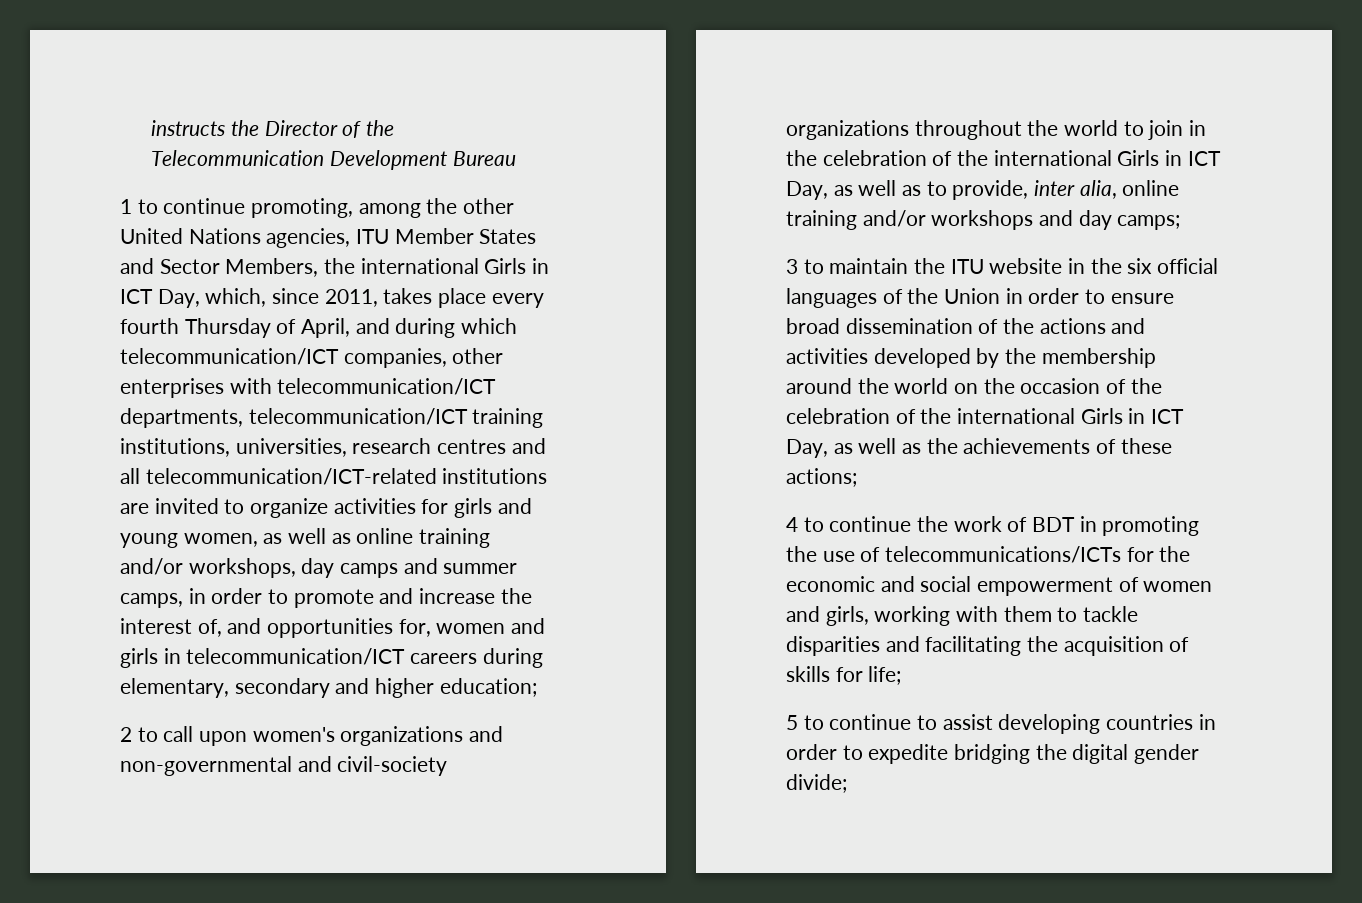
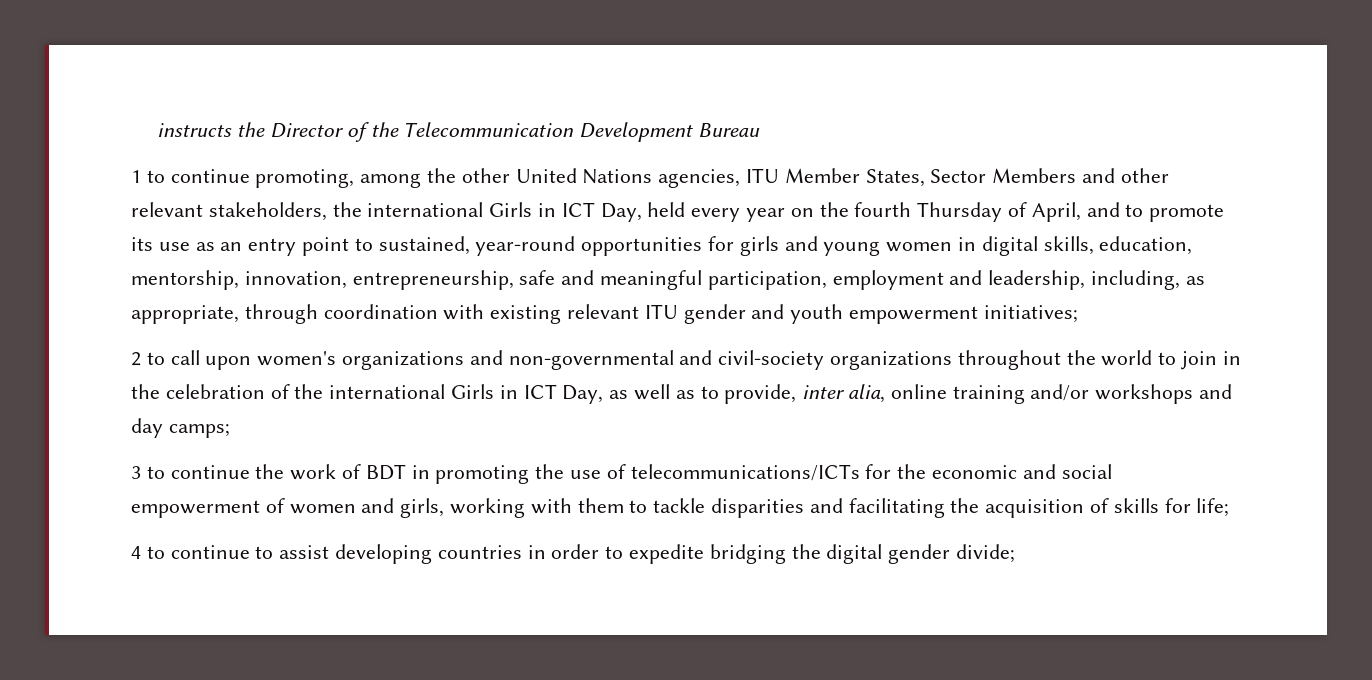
[479,229,537,244] [120,258,550,277] [120,288,544,308] States and Sector Members, the international Girls in ICT Day, which, since 2011, takes place every -> [865,168,1169,187] [131,202,849,222] States, Sector Members and other relevant stakeholders, the international Girls in ICT Day, held every year on the
[395,318,518,338] [120,348,504,368] [120,378,497,398] [120,408,544,428] [120,438,546,457] [120,468,548,485] [120,498,532,518] [120,528,491,548] [120,558,518,578] [120,588,532,608] [120,618,546,638] [120,648,543,668] [120,678,537,698] during which telecommunication/ICT companies, other enterprises with telecommunication/ICT departments, telecommunication/ICT training institutions, universities, research centres and all telecommunication/ICT-related institutions are invited to organize activities for girls and young women, as well as online training and/or workshops, day camps and summer camps, in order to promote and increase the interest of, and opportunities for, women and girls in telecommunication/ICT careers during elementary, secondary and higher education; -> [1125,204,1225,222] [131,236,1193,256] [131,270,1205,290] [131,304,1078,324] to promote its use as an entry point to sustained, year-round opportunities for girls and young women in digital skills, education, mentorship, innovation, entrepreneurship, safe and meaningful participation, employment and leadership, including, as appropriate, through coordination with existing relevant ITU gender and youth empowerment initiatives;
[829,258,1219,274] [786,288,1174,308] [786,318,1146,334] [786,348,1156,368] [786,378,1162,394] [786,408,1185,424] [786,438,1172,458] [786,468,857,487] [786,517,824,532] maintain the ITU website in the six official languages of the Union in order to ensure broad dissemination of the actions and activities developed by the membership around the world on the occasion of the celebration of the international Girls in ICT Day, as well as the achievements of these actions; // 4 to -> (165, 472) none
[786,715,798,730] 5 -> [131,546,141,559] 4

